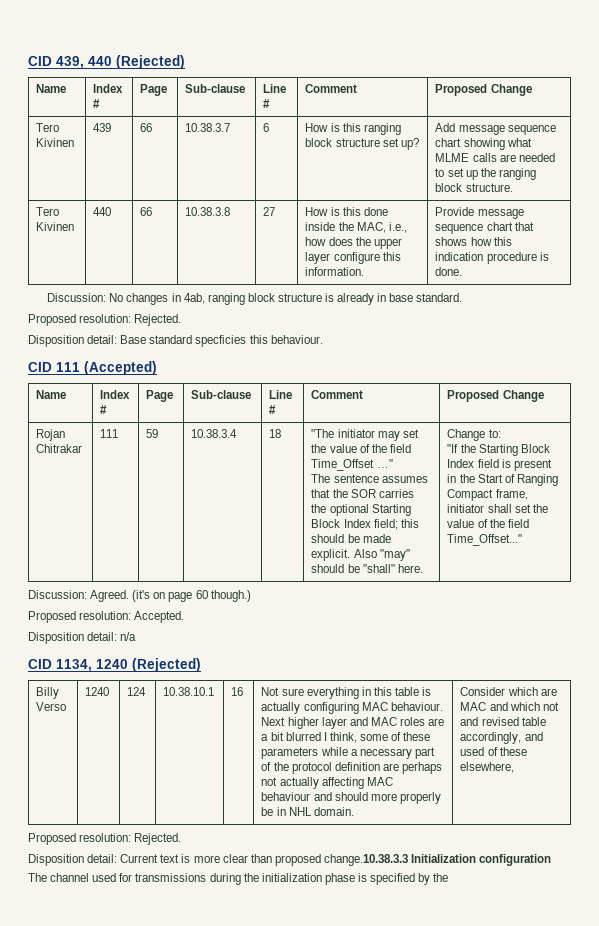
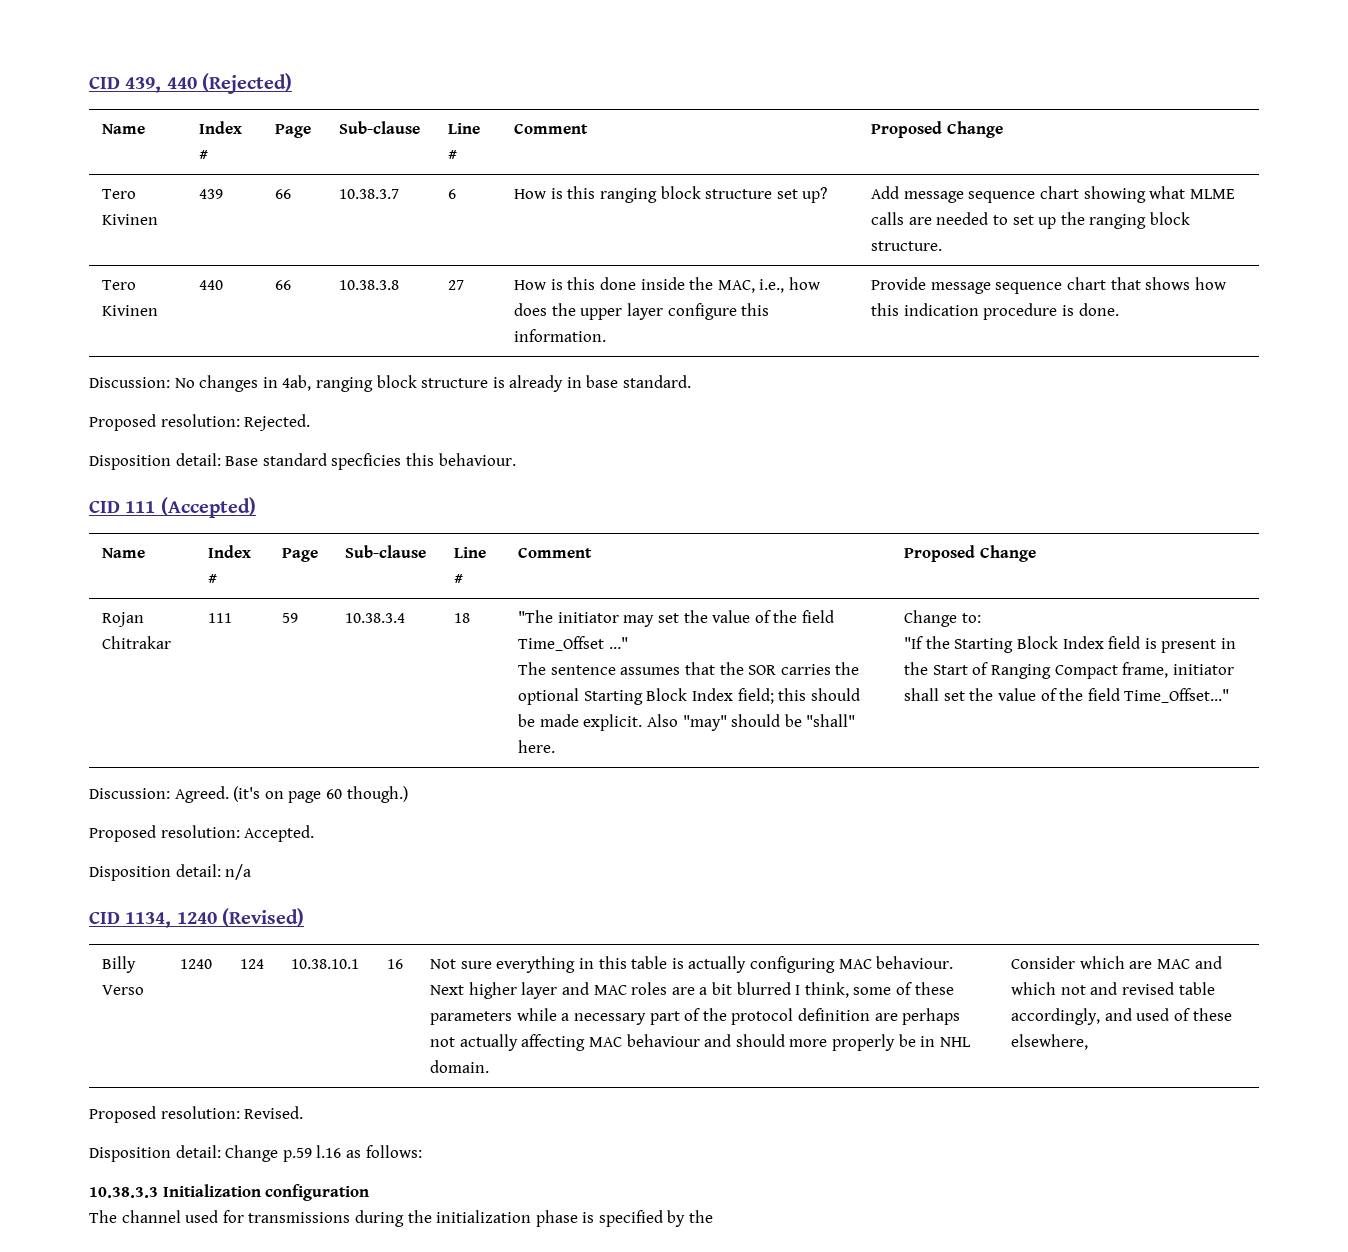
[132,658,201,672] (Rejected) -> [221,908,304,927] (Revised)
[134,833,182,845] [28,854,408,866] Rejected. // Disposition detail: Current text is more clear than proposed change.10.38.3.3 -> [244,1106,304,1119] [89,1145,422,1162] [89,1187,158,1198] Revised. // Disposition detail: Change p.59 l.16 as follows: // 10.38.3.3

